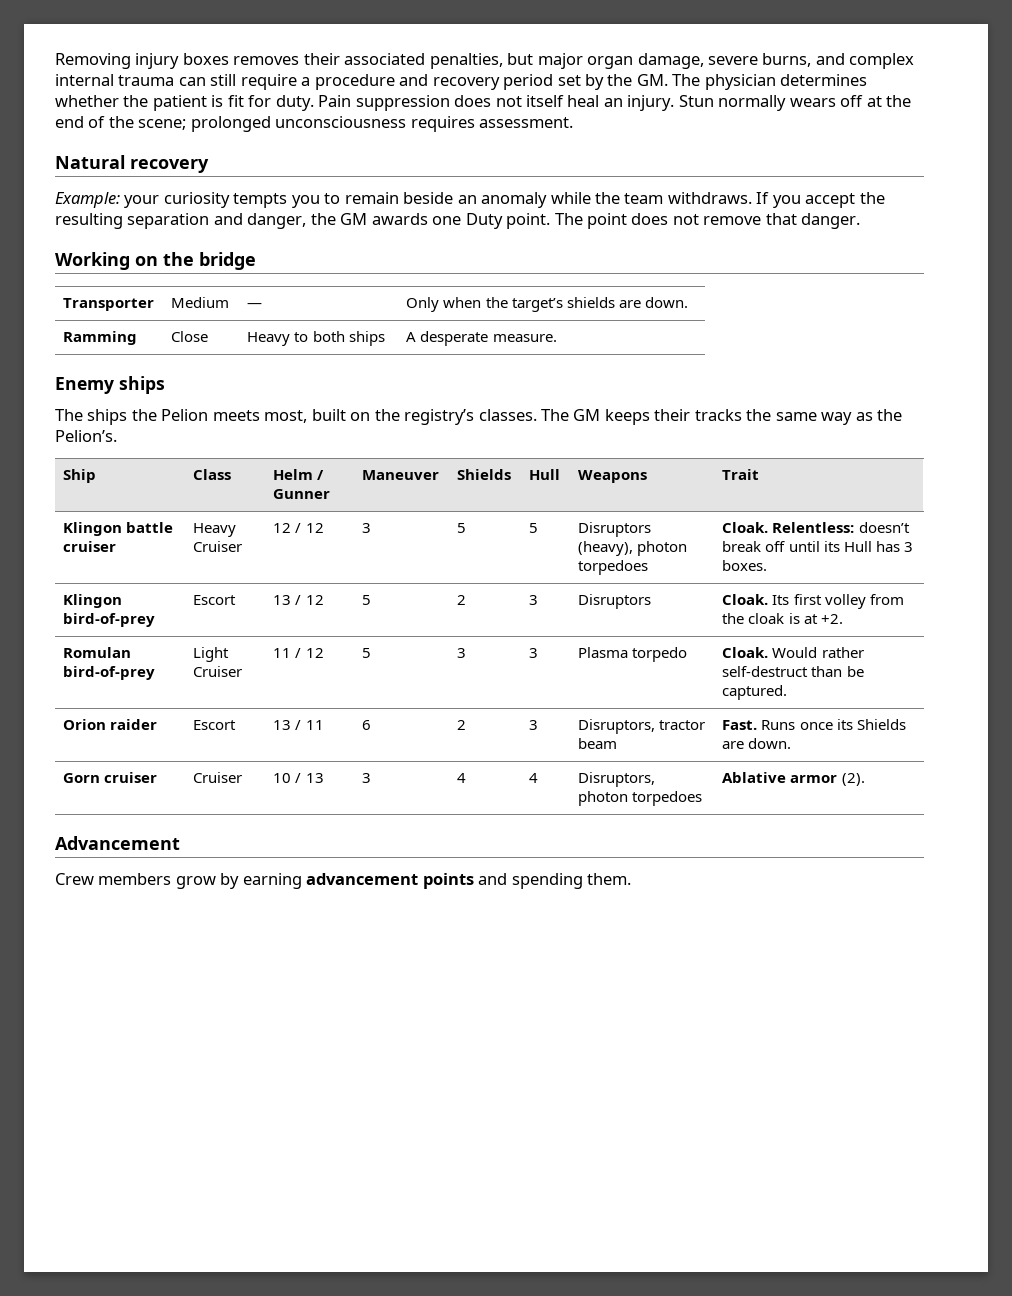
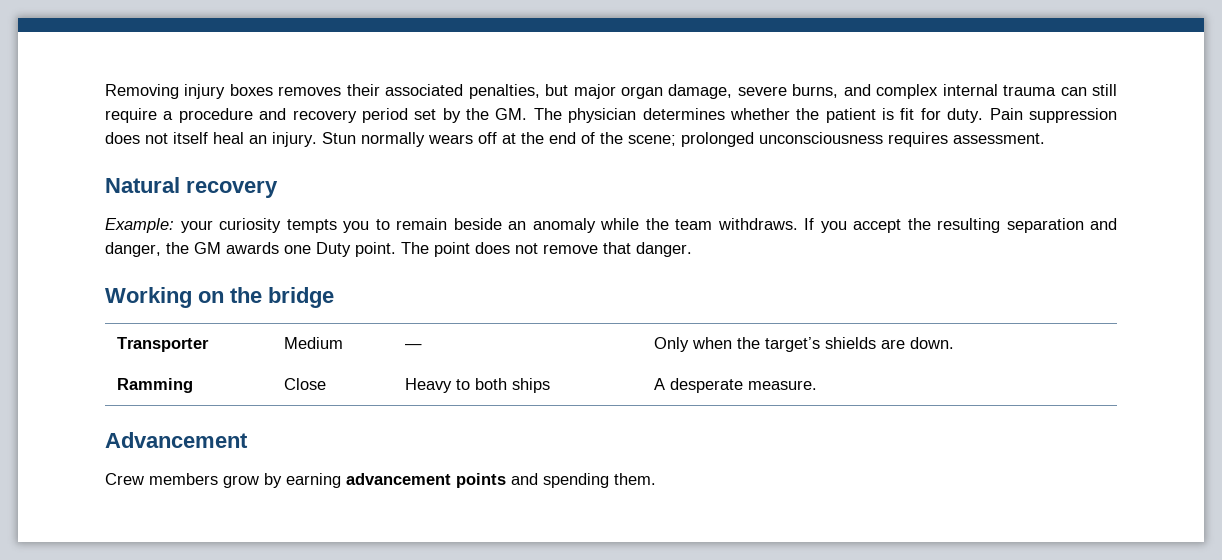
[55,376,165,394] [55,409,903,425] [55,430,117,442] [63,469,97,483] [193,469,232,480] [273,469,325,480] [273,489,331,499] [362,470,440,480] [457,469,512,480] [529,469,561,480] [578,470,648,483] [722,469,760,480] [63,522,174,536] [63,541,117,552] [193,523,237,537] [193,541,243,552] [273,523,324,533] [362,523,372,533] [457,523,467,533] [529,523,539,533] [578,522,652,537] [578,541,688,556] [578,560,649,575] [722,522,910,533] [722,541,913,552] [722,560,768,571] [63,594,123,608] [63,613,156,627] [193,595,237,605] [273,595,324,605] [362,595,372,605] [457,595,467,605] [529,595,539,605] [578,594,652,609] [722,594,904,609] [722,613,843,624] [63,647,132,658] [63,666,156,680] [193,647,230,662] [193,666,243,677] [273,648,324,658] [362,648,372,658] [457,648,467,658] [529,648,539,658] [578,647,688,662] [722,647,864,658] [722,666,864,677] [722,685,788,700] [63,719,158,730] [193,720,237,730] [273,720,324,730] [362,720,372,730] [457,720,467,730] [529,720,539,730] [578,719,706,734] [578,738,618,749] [722,719,906,730] [722,738,792,749] [63,772,158,783] [193,772,243,783] [273,773,324,783] [362,773,372,783] [457,773,467,783] [529,773,539,783] [578,772,656,787] [578,791,703,806] [722,772,865,786] // Enemy ships // The ships the Pelion meets most, built on the registry’s classes. The GM keeps their tracks the same way as the Pelion’s. // Ship | Class | Helm / Gunner | Maneuver | Shields | Hull | Weapons | Trait // Klingon battle cruiser | Heavy Cruiser | 12 / 12 | 3 | 5 | 5 | Disruptors (heavy), photon torpedoes | Cloak. Relentless: doesn’t break off until its Hull has 3 boxes. // Klingon bird-of-prey | Escort | 13 / 12 | 5 | 2 | 3 | Disruptors | Cloak. Its first volley from the cloak is at +2. // Romulan bird-of-prey | Light Cruiser | 11 / 12 | 5 | 3 | 3 | Plasma torpedo | Cloak. Would rather self-destruct than be captured. // Orion raider | Escort | 13 / 11 | 6 | 2 | 3 | Disruptors, tractor beam | Fast. Runs once its Shields are down. // Gorn cruiser | Cruiser | 10 / 13 | 3 | 4 | 4 | Disruptors, photon torpedoes | Ablative armor (2). -> (818, 385) none

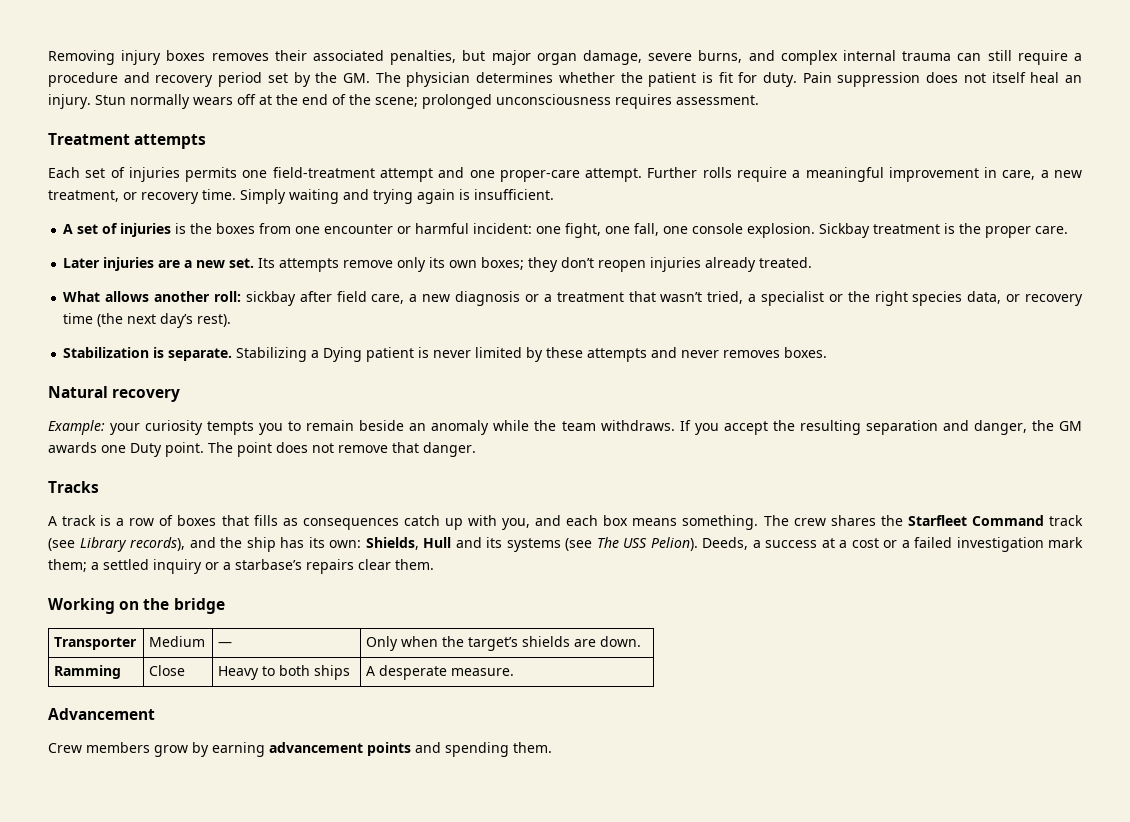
(1045, 138) none -> [48,133,207,149] [48,167,1083,182] [48,189,554,204] [63,223,1069,238] [63,257,813,272] [63,291,1084,306] [63,313,232,328] [63,347,828,362] // Treatment attempts // Each set of injuries permits one field-treatment attempt and one proper-care attempt. Further rolls require a meaningful improvement in care, a new treatment, or recovery time. Simply waiting and trying again is insufficient. // A set of injuries is the boxes from one encounter or harmful incident: one fight, one fall, one console explosion. Sickbay treatment is the proper care. // Later injuries are a new set. Its attempts remove only its own boxes; they don’t reopen injuries already treated. // What allows another roll: sickbay after field care, a new diagnosis or a treatment that wasn’t tried, a specialist or the right species data, or recovery time (the next day’s rest). // Stabilization is separate. Stabilizing a Dying patient is never limited by these attempts and never removes boxes.
(692, 249) none -> [48,481,99,493] [48,515,1084,530] [48,537,1083,552] [48,559,434,574] // Tracks // A track is a row of boxes that fills as consequences catch up with you, and each box means something. The crew shares the Starfleet Command track (see Library records), and the ship has its own: Shields, Hull and its systems (see The USS Pelion). Deeds, a success at a cost or a failed investigation mark them; a settled inquiry or a starbase’s repairs clear them.

